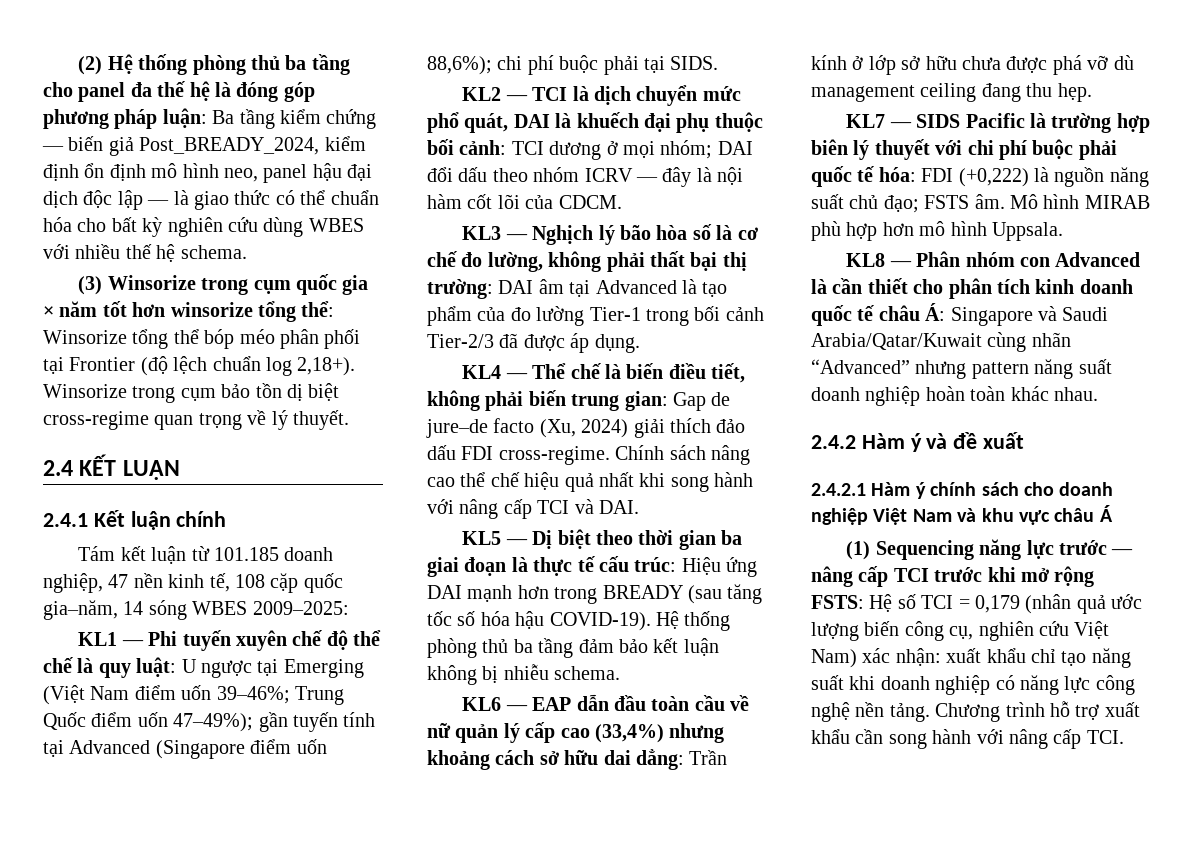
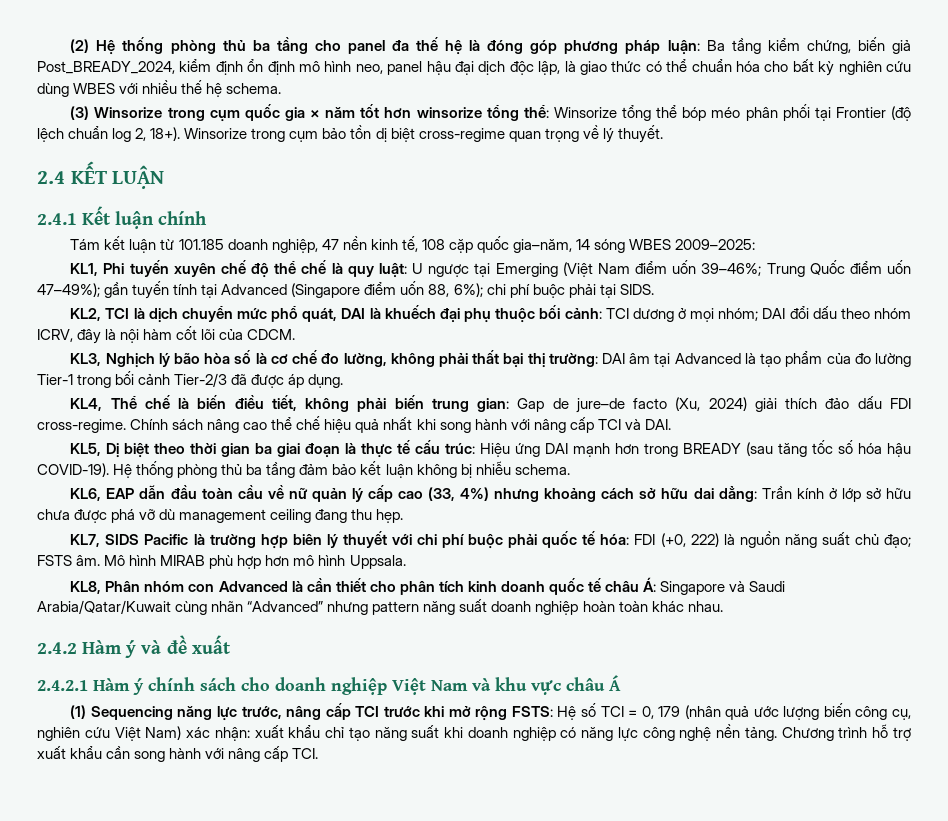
[326,109,377,129] [42,146,64,151] chứng — -> [806,40,851,54] chứng,
[117,190,170,210] lập — -> [538,61,561,75] lập,
[297,357,356,376] 2,18+). -> [135,127,181,141] 2, 18+).
[78,632,144,646] KL1 — -> [70,263,99,276] KL1,
[427,56,492,75] 88,6%); -> [428,283,483,297] 88, 6%);
[462,87,528,101] KL2 — -> [70,308,102,321] KL2,
[584,168,658,182] ICRV — -> [37,329,73,342] ICRV,
[462,226,528,240] KL3 — -> [70,353,102,366] KL3,
[462,365,528,379] KL4 — -> [70,398,103,411] KL4,
[462,531,528,545] KL5 — -> [70,443,102,456] KL5,
[462,697,528,711] KL6 — -> [70,488,102,501] KL6,
[595,724,664,743] (33,4%) -> [428,487,490,501] (33, 4%)
[846,114,912,128] KL7 — -> [70,534,101,547] KL7,
[958,168,1029,187] (+0,222) -> [660,533,719,547] (+0, 222)
[846,253,912,267] KL8 — -> [70,581,102,594] KL8,
[1059,540,1134,555] trước — -> [241,706,282,719] trước,
[975,595,1020,613] 0,179 -> [641,706,681,719] 0, 179

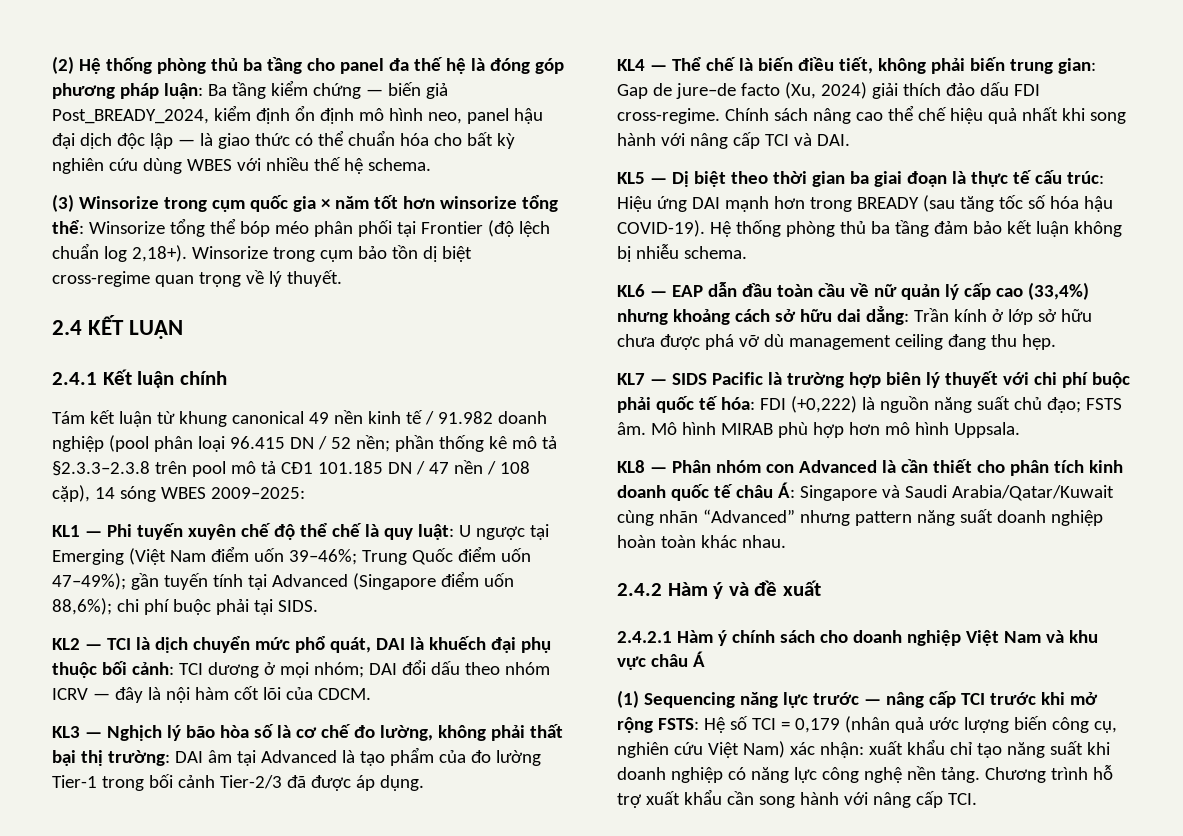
[806,40,851,54] chứng, -> [312,83,383,99] chứng —
[538,61,561,75] lập, -> [149,133,195,149] lập —
[135,127,181,141] 2, 18+). -> [131,245,187,262] 2,18+).
[178,236,573,253] 101.185 doanh nghiệp, 47 nền kinh tế, 108 cặp quốc gia–năm, -> [178,410,547,427] [52,435,557,452] [52,460,530,477] [52,485,90,502] khung canonical 49 nền kinh tế / 91.982 doanh nghiệp (pool phân loại 96.415 DN / 52 nền; phần thống kê mô tả §2.3.3–2.3.8 trên pool mô tả CĐ1 101.185 DN / 47 nền / 108 cặp),
[70,263,99,276] KL1, -> [52,525,102,537] KL1 —
[428,283,483,297] 88, 6%); -> [52,598,112,615] 88,6%);
[70,308,102,321] KL2, -> [52,638,102,650] KL2 —
[37,329,73,342] ICRV, -> [52,688,110,700] ICRV —
[70,353,102,366] KL3, -> [52,726,102,738] KL3 —
[70,398,103,411] KL4, -> [617,59,667,71] KL4 —
[70,443,102,456] KL5, -> [617,172,667,184] KL5 —
[70,488,102,501] KL6, -> [617,284,667,297] KL6 —
[428,487,490,501] (33, 4%) -> [1027,282,1089,300] (33,4%)
[70,534,101,547] KL7, -> [617,373,667,385] KL7 —
[660,533,719,547] (+0, 222) -> [790,396,857,413] (+0,222)
[70,581,102,594] KL8, -> [617,460,667,473] KL8 —
[241,706,282,719] trước, -> [812,692,881,705] trước —
[641,706,681,719] 0, 179 -> [794,718,840,733] 0,179

